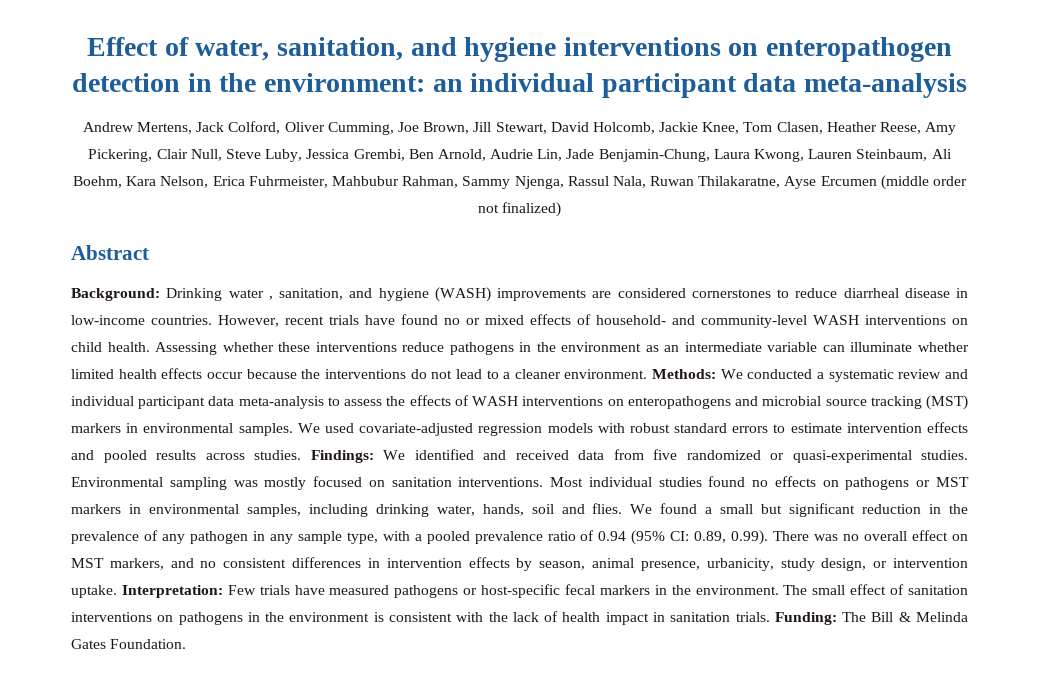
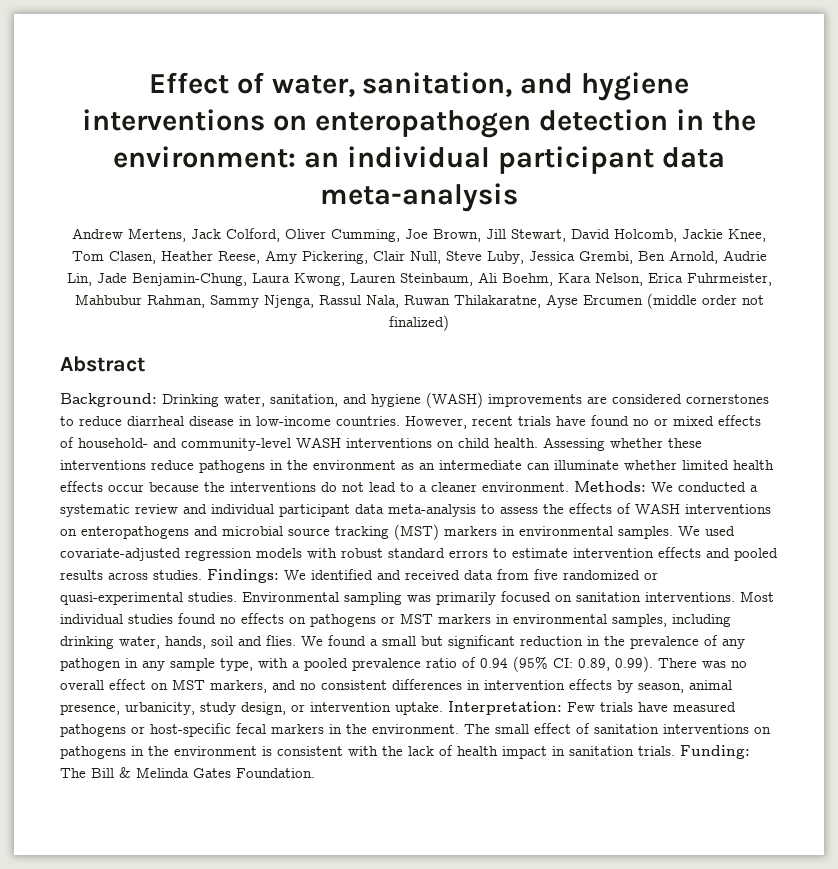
[228,289,273,300] water , -> [224,394,265,407] water,
[767,342,818,352] variable -> (522, 465) none
[264,477,307,490] mostly -> [436,592,496,605] primarily

